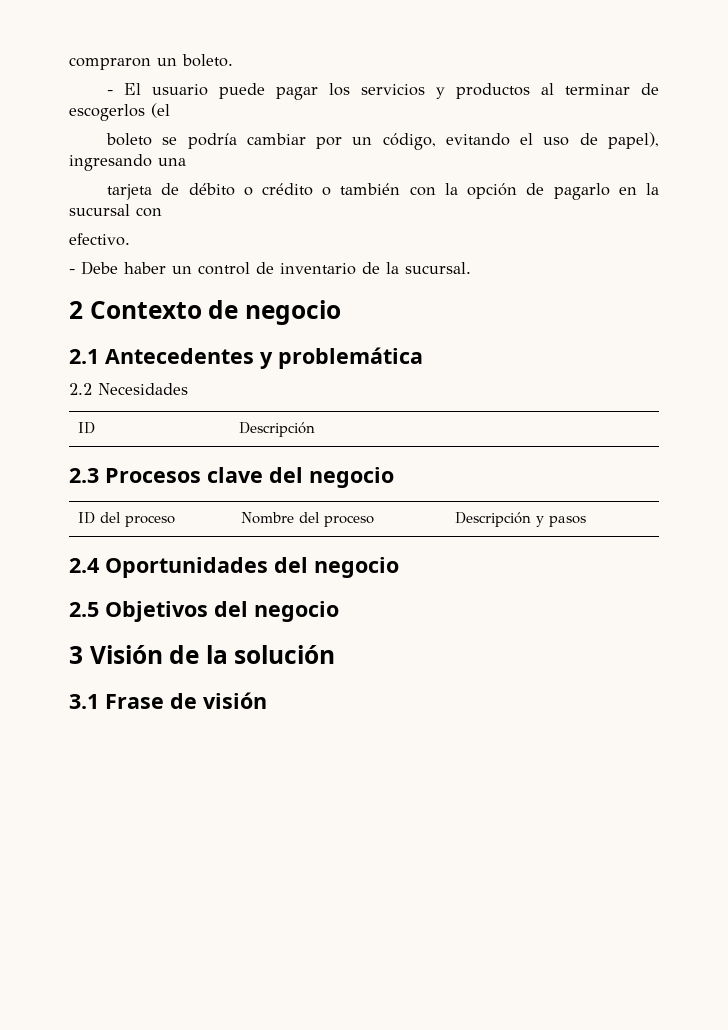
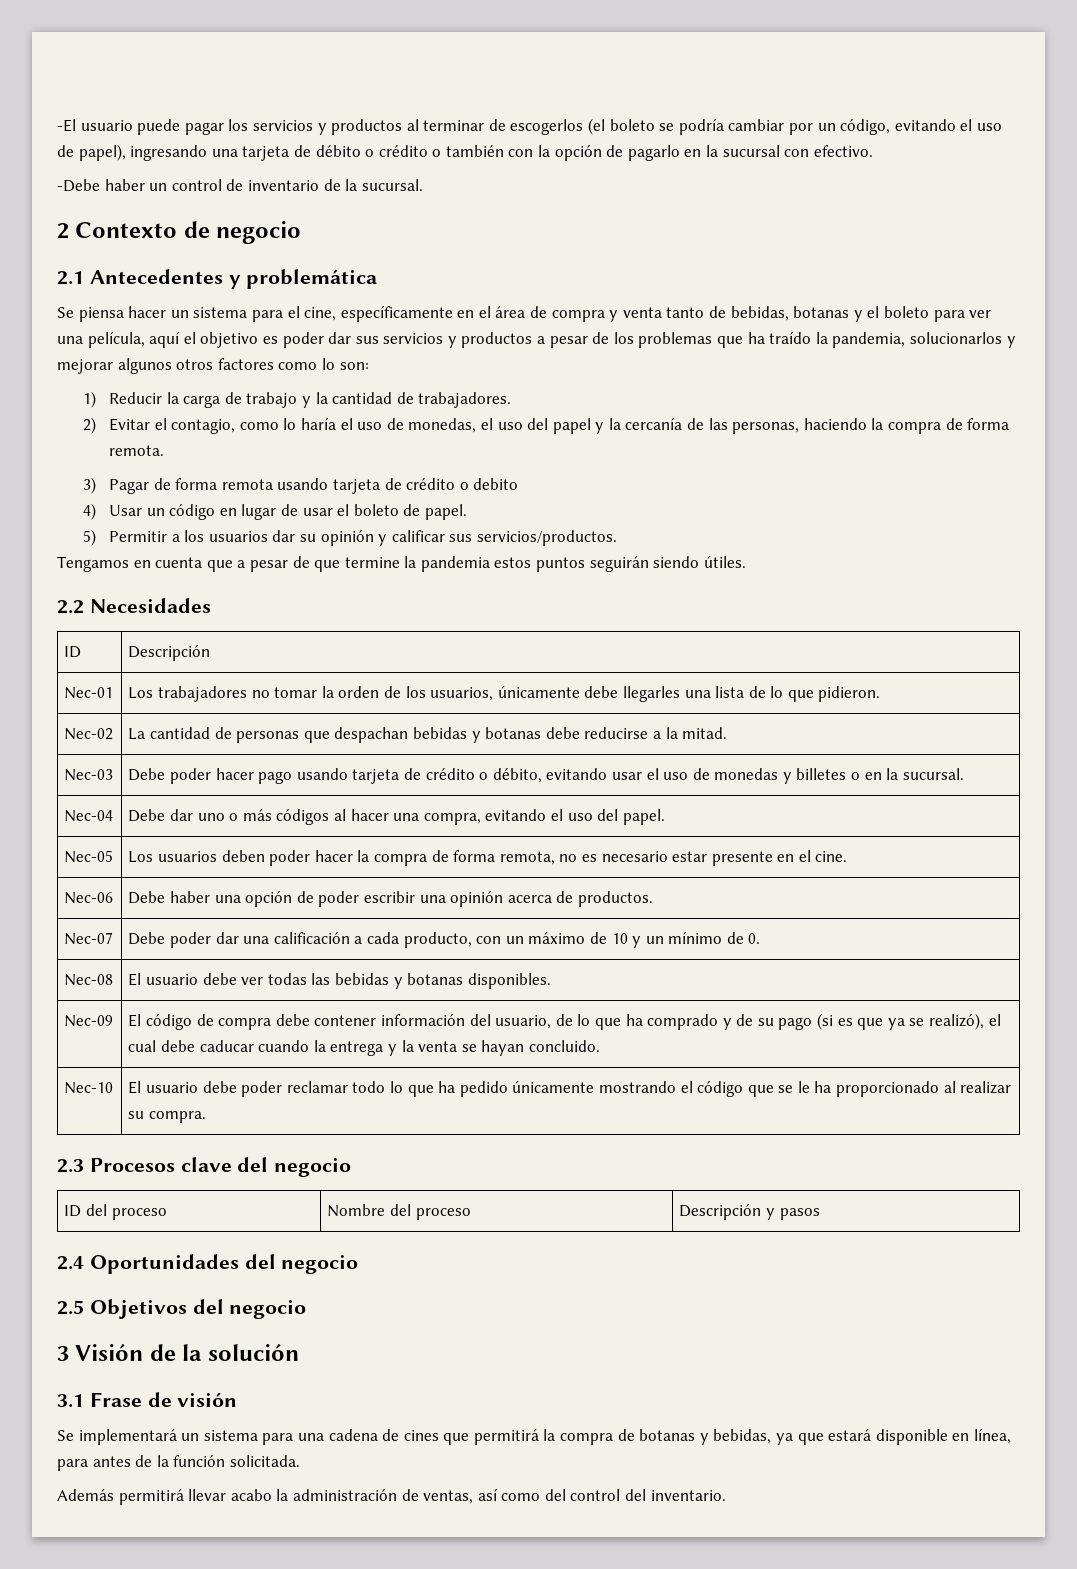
[69,54,233,70] [107,83,142,95] compraron un boleto. // - El -> [57,119,76,132] -El
(170, 110) // -> (606, 126) none
(186, 162) // -> (238, 153) none
(162, 212) // -> (810, 153) none
[69,261,118,275] - Debe -> [57,179,100,192] -Debe
[69,383,188,395] [77,422,95,434] [238,422,315,437] 2.2 Necesidades // ID | Descripción -> [57,305,992,322] [57,331,1016,348] [57,358,369,374] [83,391,512,408] [83,417,1010,434] [109,445,165,456] [83,477,519,494] [83,503,467,520] [83,529,617,546] [57,555,746,572] [57,598,211,614] [64,646,82,658] [128,645,211,661] [64,687,114,699] [128,685,881,702] [64,728,114,740] [128,727,728,743] [64,769,114,781] [128,768,964,784] [64,810,114,822] [128,809,665,825] [64,850,114,863] [128,850,848,866] [64,892,114,904] [128,891,653,907] [64,932,114,945] [128,931,761,948] [64,974,114,986] [128,973,551,989] [64,1015,114,1027] [128,1013,1001,1030] [128,1040,600,1056] [64,1082,114,1094] [128,1080,1012,1097] [128,1111,207,1123] Se piensa hacer un sistema para el cine, específicamente en el área de compra y venta tanto de bebidas, botanas y el boleto para ver una película, aquí el objetivo es poder dar sus servicios y productos a pesar de los problemas que ha traído la pandemia, solucionarlos y mejorar algunos otros factores como lo son: // 1) Reducir la carga de trabajo y la cantidad de trabajadores. // 2) Evitar el contagio, como lo haría el uso de monedas, el uso del papel y la cercanía de las personas, haciendo la compra de forma remota. // 3) Pagar de forma remota usando tarjeta de crédito o debito // 4) Usar un código en lugar de usar el boleto de papel. // 5) Permitir a los usuarios dar su opinión y calificar sus servicios/productos. // Tengamos en cuenta que a pesar de que termine la pandemia estos puntos seguirán siendo útiles. // 2.2 Necesidades // ID | Descripción // Nec-01 | Los trabajadores no tomar la orden de los usuarios, únicamente debe llegarles una lista de lo que pidieron. // Nec-02 | La cantidad de personas que despachan bebidas y botanas debe reducirse a la mitad. // Nec-03 | Debe poder hacer pago usando tarjeta de crédito o débito, evitando usar el uso de monedas y billetes o en la sucursal. // Nec-04 | Debe dar uno o más códigos al hacer una compra, evitando el uso del papel. // Nec-05 | Los usuarios deben poder hacer la compra de forma remota, no es necesario estar presente en el cine. // Nec-06 | Debe haber una opción de poder escribir una opinión acerca de productos. // Nec-07 | Debe poder dar una calificación a cada producto, con un máximo de 10 y un mínimo de 0. // Nec-08 | El usuario debe ver todas las bebidas y botanas disponibles. // Nec-09 | El código de compra debe contener información del usuario, de lo que ha comprado y de su pago (si es que ya se realizó), el cual debe caducar cuando la entrega y la venta se hayan concluido. // Nec-10 | El usuario debe poder reclamar todo lo que ha pedido únicamente mostrando el código que se le ha proporcionado al realizar su compra.
(267, 700) none -> [57,1428,1011,1445] [57,1455,300,1471] [57,1488,726,1505] // Se implementará un sistema para una cadena de cines que permitirá la compra de botanas y bebidas, ya que estará disponible en línea, para antes de la función solicitada. // Además permitirá llevar acabo la administración de ventas, así como del control del inventario.

